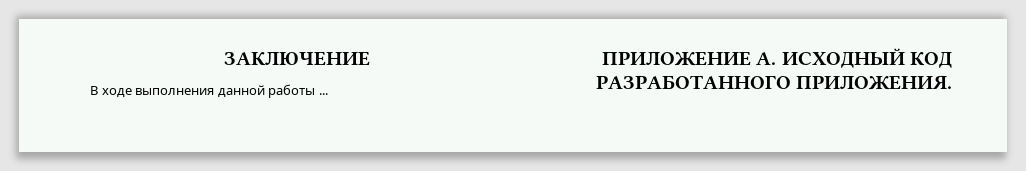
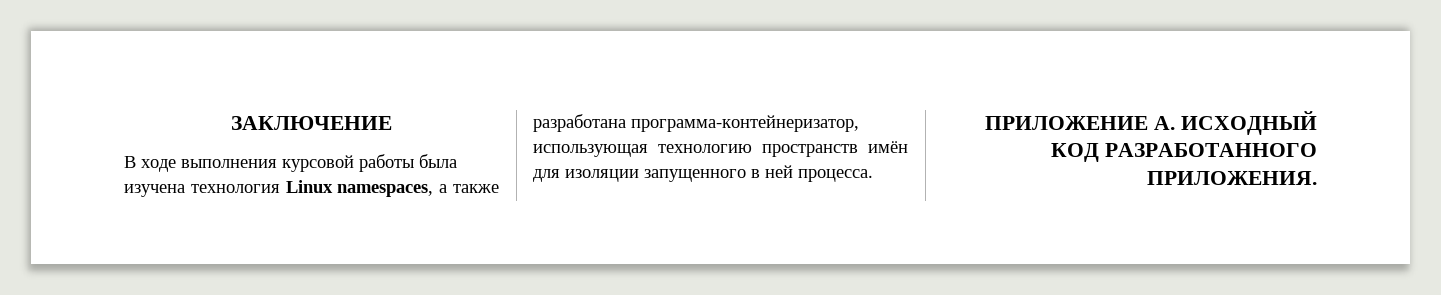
[217,84,328,98] данной работы ... -> [282,154,457,172] [124,180,500,197] [533,114,859,132] [533,141,908,157] [533,165,873,182] курсовой работы была изучена технология Linux namespaces, а также разработана программа-контейнеризатор, использующая технологию пространств имён для изоляции запущенного в ней процесса.

